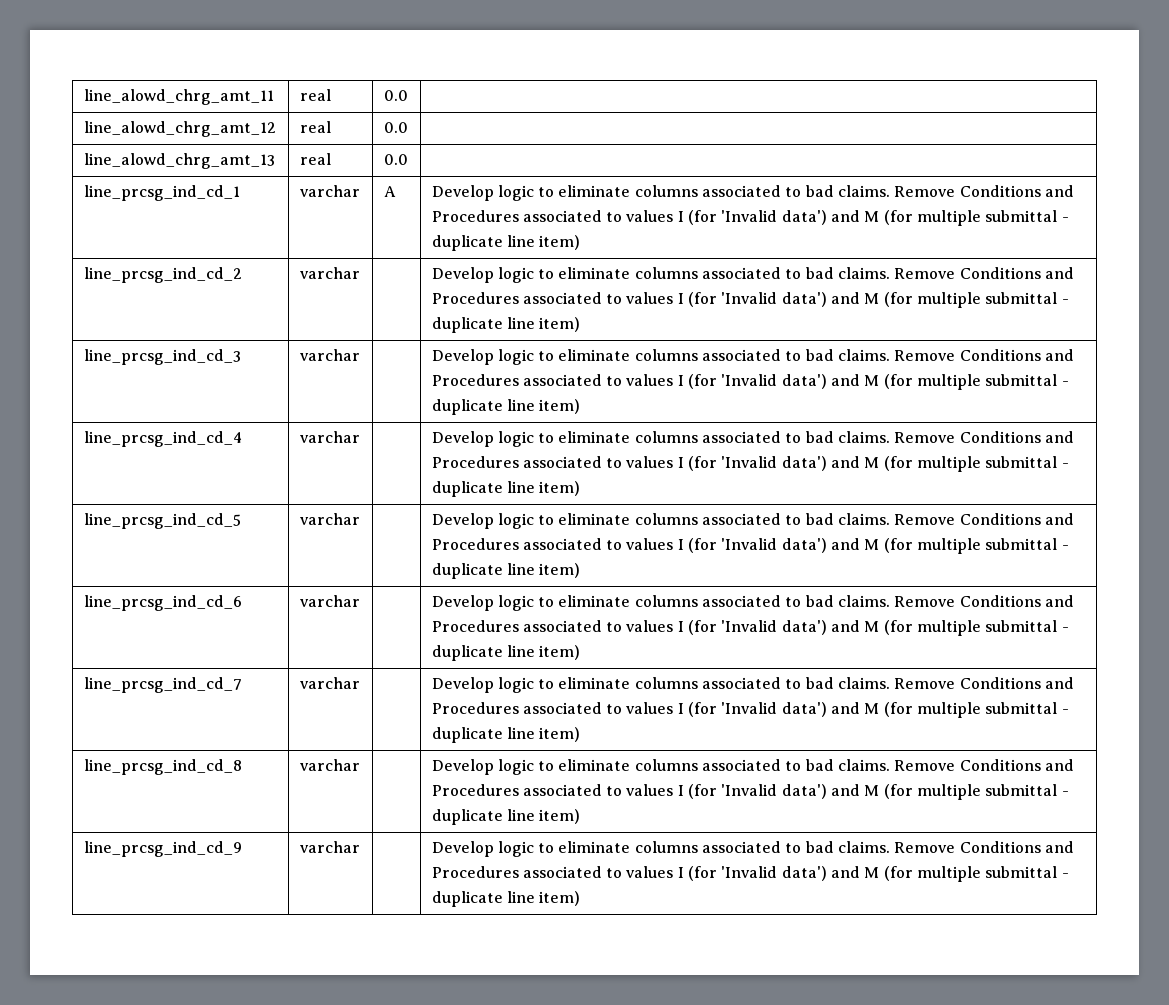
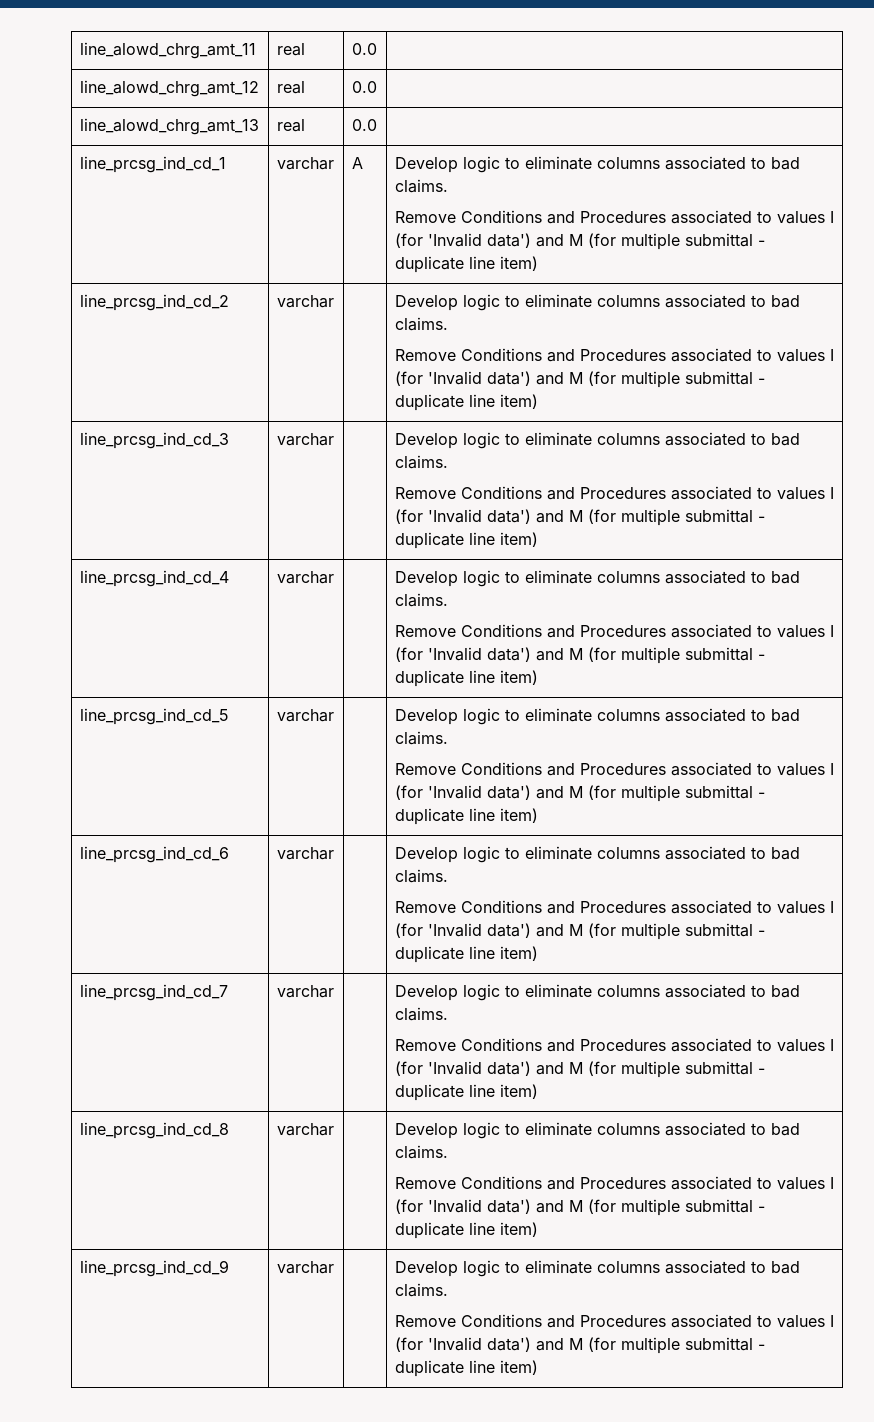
(891, 191) none -> (448, 186) //
(891, 273) none -> (448, 324) //
(891, 355) none -> (448, 462) //
(891, 437) none -> (448, 600) //
(891, 519) none -> (448, 738) //
(891, 601) none -> (448, 876) //
(891, 683) none -> (448, 1014) //
(891, 765) none -> (448, 1152) //
(891, 847) none -> (448, 1290) //

